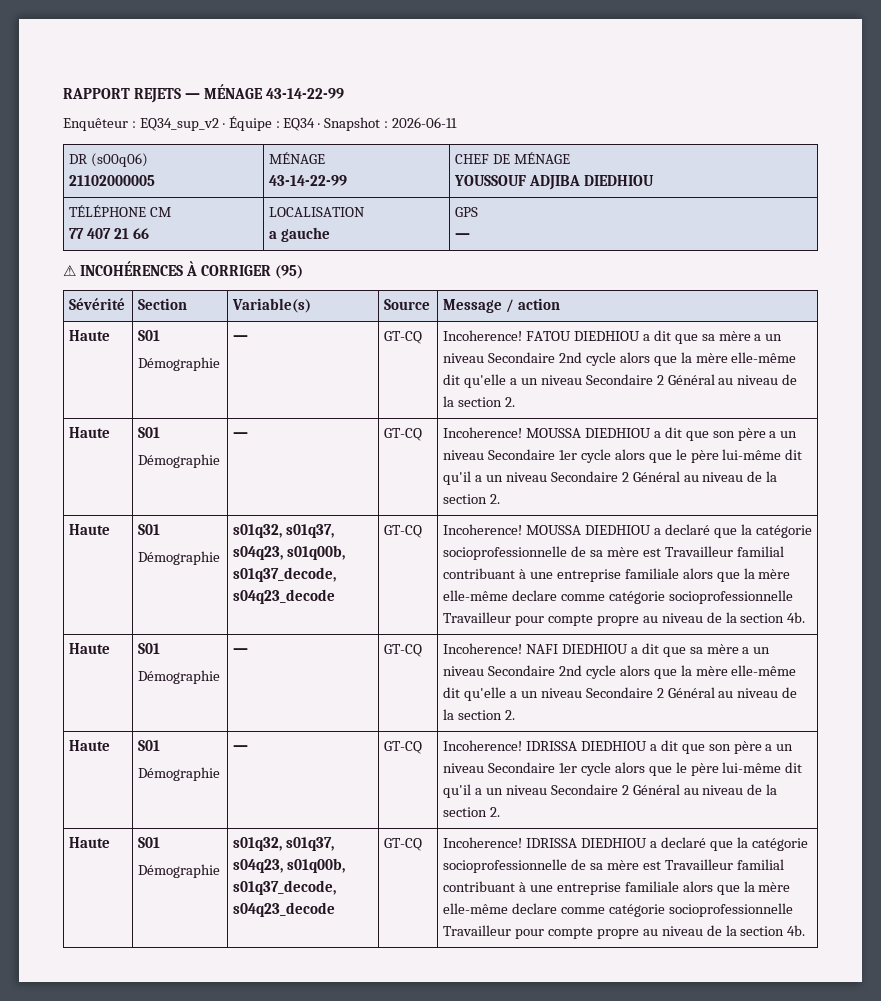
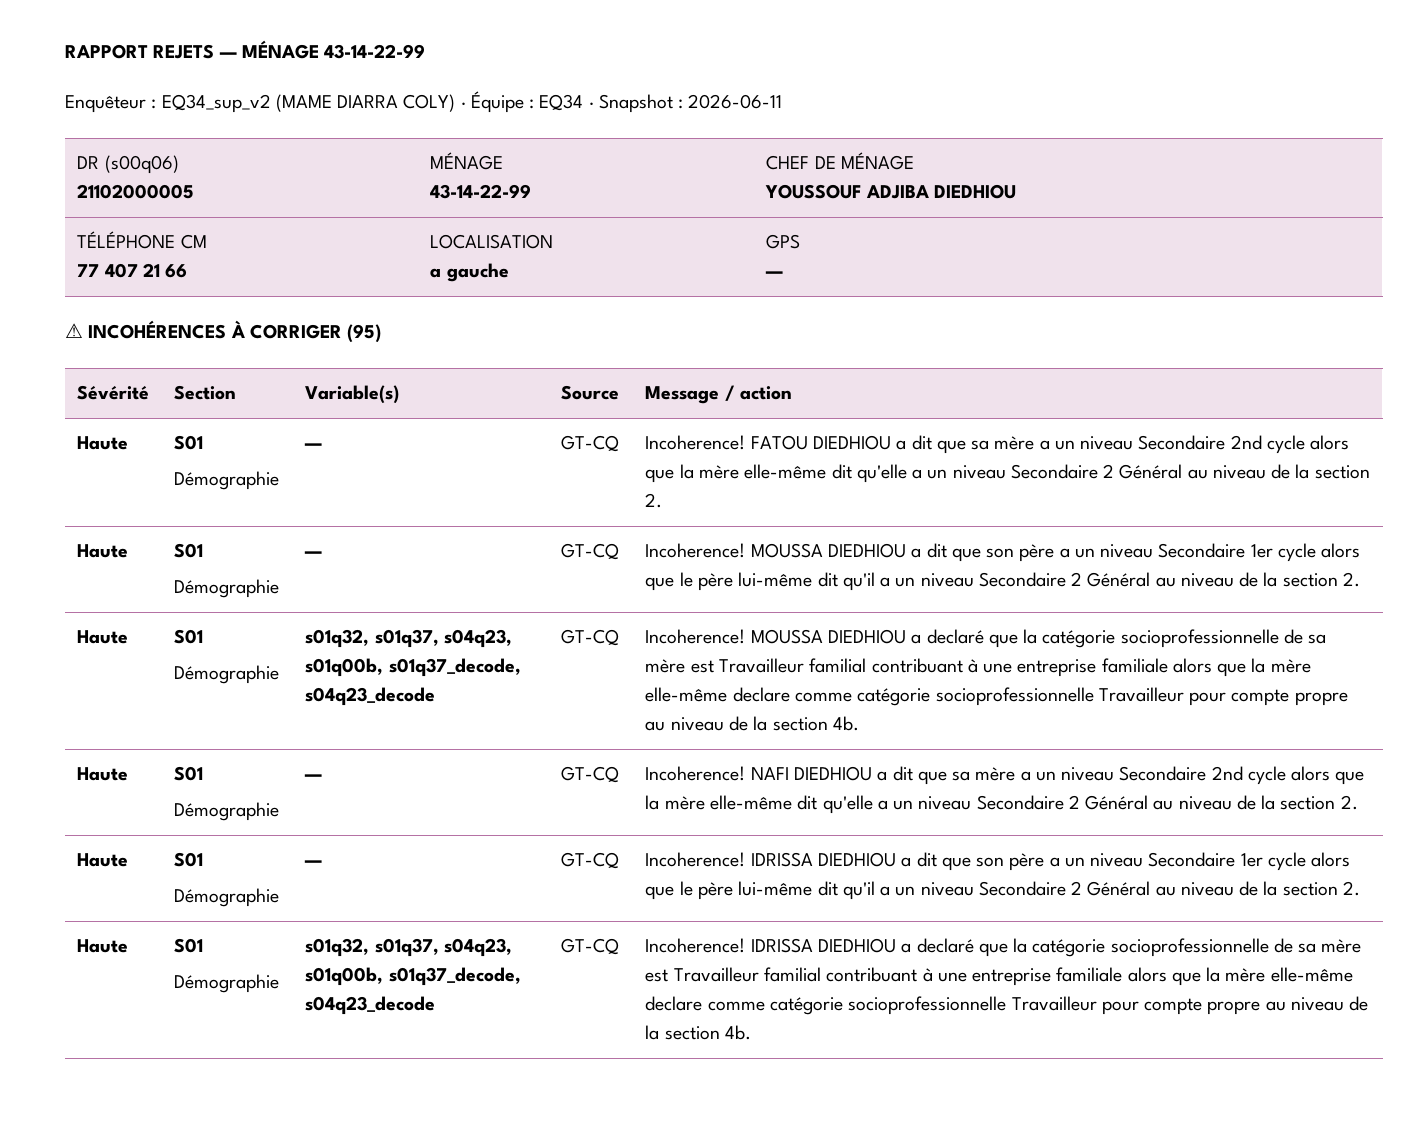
(219, 124) none -> [275,94,456,112] (MAME DIARRA COLY)

